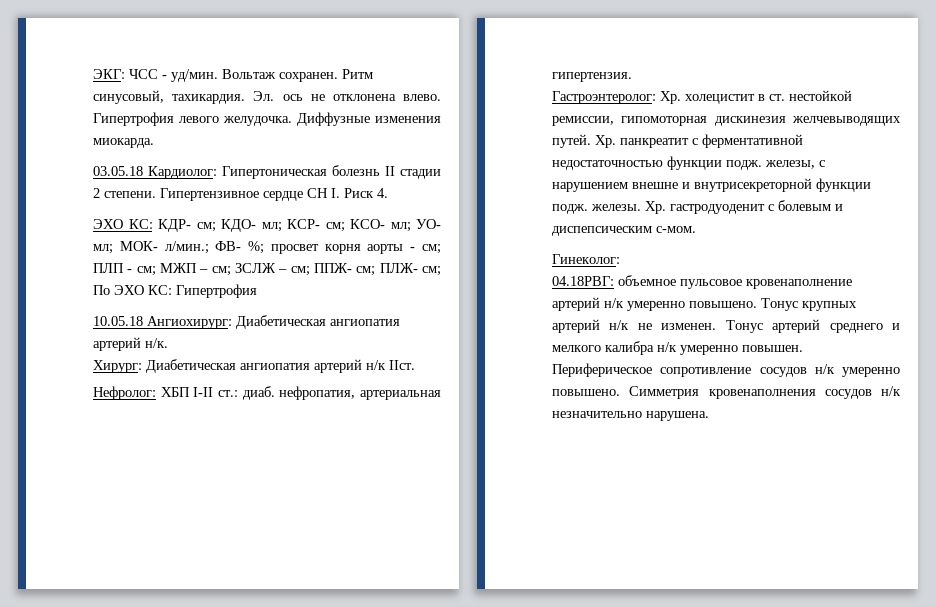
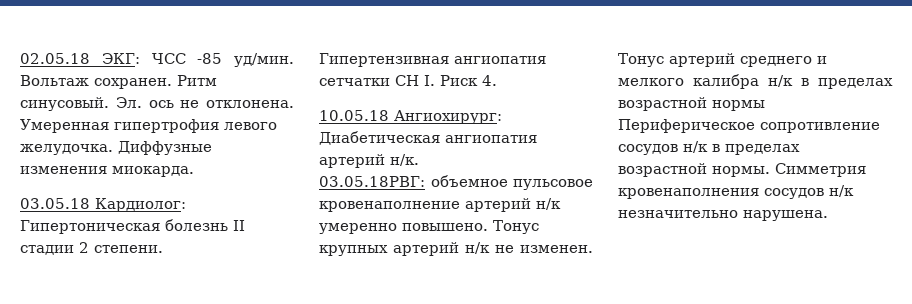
(93, 74) none -> [20,53,90,64] 02.05.18
[162,75,167,79] - -> [197,53,223,64] -85
[93,90,246,104] синусовый, тахикардия. -> [20,97,109,111] синусовый.
[332,94,441,101] [93,112,174,126] отклонена влево. Гипертрофия -> [206,100,294,108] [20,119,219,133] отклонена. Умеренная гипертрофия
[160,188,303,201] Гипертензивное сердце -> [319,53,546,67] [319,78,390,86] Гипертензивная ангиопатия сетчатки
[93,219,441,232] [93,241,441,254] [93,263,441,276] [93,284,257,298] // ЭХО КС: КДР- см; КДО- мл; КСР- см; КСО- мл; УО- мл; МОК- л/мин.; ФВ- %; просвет корня аорты - см; ПЛП - см; МЖП – см; ЗСЛЖ – см; ППЖ- см; ПЛЖ- см; По ЭХО КС: Гипертрофия -> (497, 80) none
[93,359,415,373] [93,386,441,400] [552,72,632,82] [552,90,852,104] [552,116,901,126] [552,134,803,148] [552,156,825,170] [552,178,871,192] [552,200,843,214] [552,226,696,236] [552,254,620,264] [552,276,614,286] Хирург: Диабетическая ангиопатия артерий н/к IIcт. // Нефролог: ХБП I-II ст.: диаб. нефропатия, артериальная гипертензия. // Гастроэнтеролог: Хр. холецистит в ст. нестойкой ремиссии, гипомоторная дискинезия желчевыводящих путей. Хр. панкреатит с ферментативной недостаточностью функции подж. железы, с нарушением внешне и внутрисекреторной функции подж. железы. Хр. гастродуоденит с болевым и диспепсическим с-мом. // Гинеколог: // 04.18РВГ: -> [319,176,425,187] 03.05.18РВГ:
[680,345,803,355] [552,363,900,377] [552,389,620,396] умеренно повышен. Периферическое сопротивление сосудов н/к умеренно повышено. -> [801,78,893,89] [618,97,765,111] [618,119,880,133] [618,141,800,155] [618,163,770,177] в пределах возрастной нормы Периферическое сопротивление сосудов н/к в пределах возрастной нормы.

